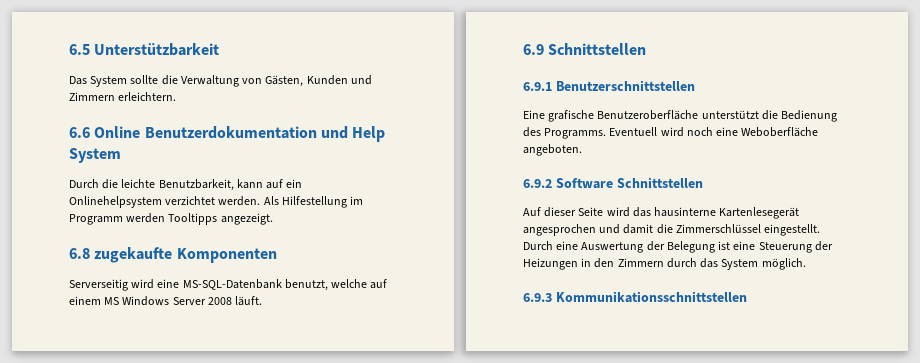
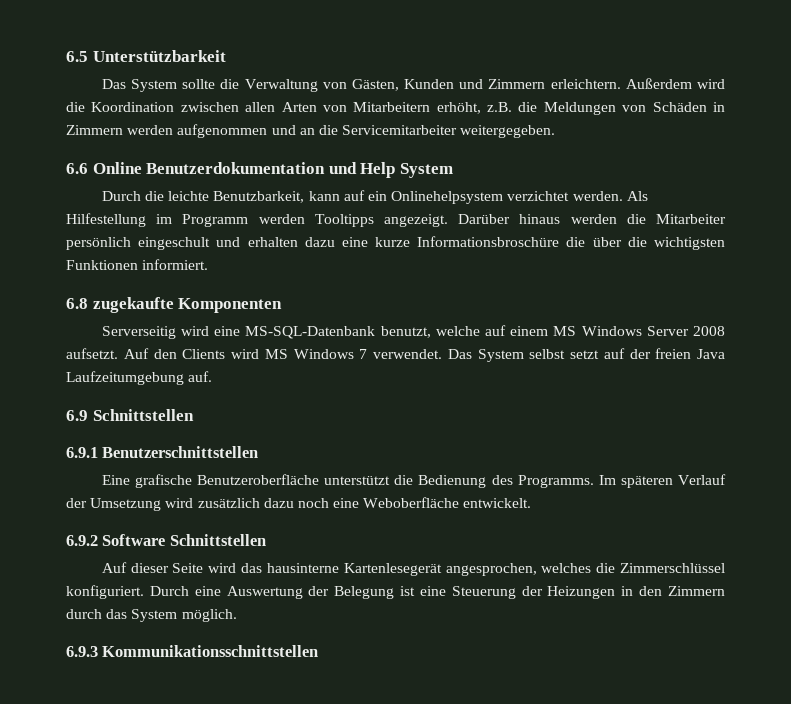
(177, 96) none -> [625,78,725,89] [66,102,725,115] [66,124,556,138] Außerdem wird die Koordination zwischen allen Arten von Mitarbeitern erhöht, z.B. die Meldungen von Schäden in Zimmern werden aufgenommen und an die Servicemitarbeiter weitergegeben.
(273, 219) none -> [458,214,726,224] [66,236,725,250] [66,259,209,270] Darüber hinaus werden die Mitarbeiter persönlich eingeschult und erhalten dazu eine kurze Informationsbroschüre die über die wichtigsten Funktionen informiert.
[235,296,263,306] läuft. -> [66,348,725,362] [66,371,213,385] aufsetzt. Auf den Clients wird MS Windows 7 verwendet. Das System selbst setzt auf der freien Java Laufzeitumgebung auf.
[609,127,684,137] Eventuell wird -> [598,474,726,488] [66,498,294,511] Im späteren Verlauf der Umsetzung wird zusätzlich dazu
[523,144,582,156] angeboten. -> [463,498,532,508] entwickelt.
[523,224,654,236] angesprochen und damit -> [445,563,592,576] angesprochen, welches
[764,224,821,236] eingestellt. -> [66,585,144,599] konfiguriert.

